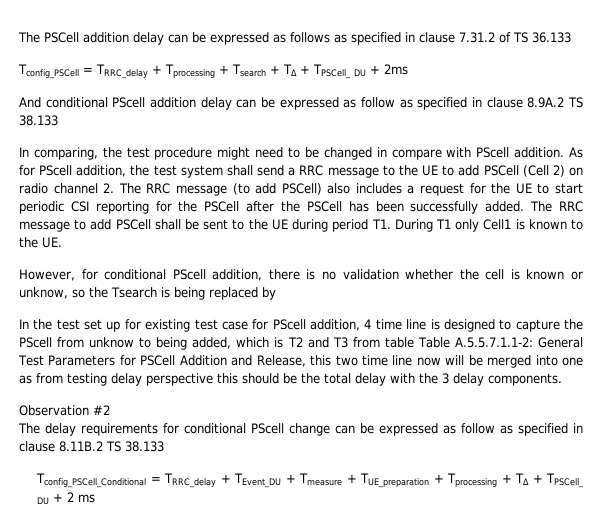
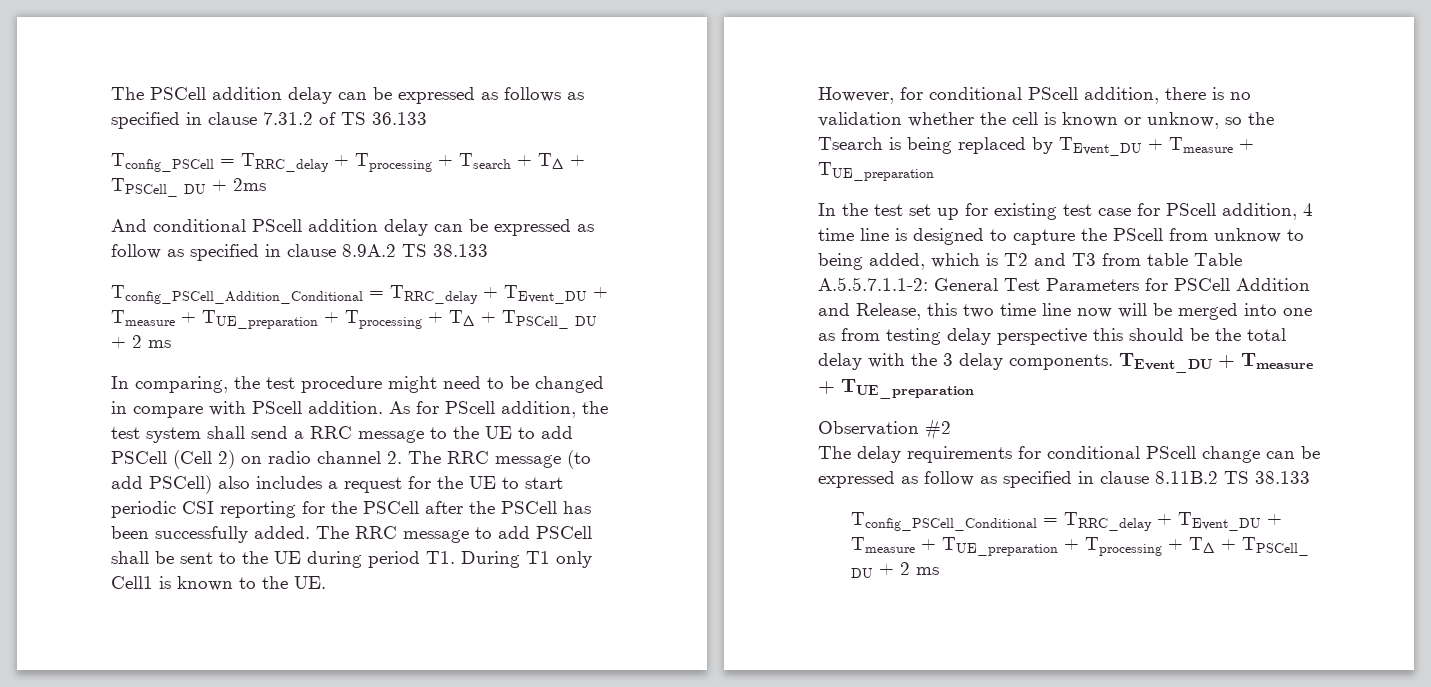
(58, 120) none -> [111,285,608,304] [111,310,597,329] [111,335,171,348] // Tconfig_PSCell_Addition_Conditional = TRRC_delay + TEvent_DU + Tmeasure + TUE_preparation + Tprocessing + T∆ + TPSCell_ DU + 2 ms
(276, 293) none -> [1059,137,1254,156] [818,162,934,181] TEvent_DU + Tmeasure + TUE_preparation
(562, 379) none -> [1119,353,1313,373] [818,379,974,399] TEvent_DU + Tmeasure + TUE_preparation

